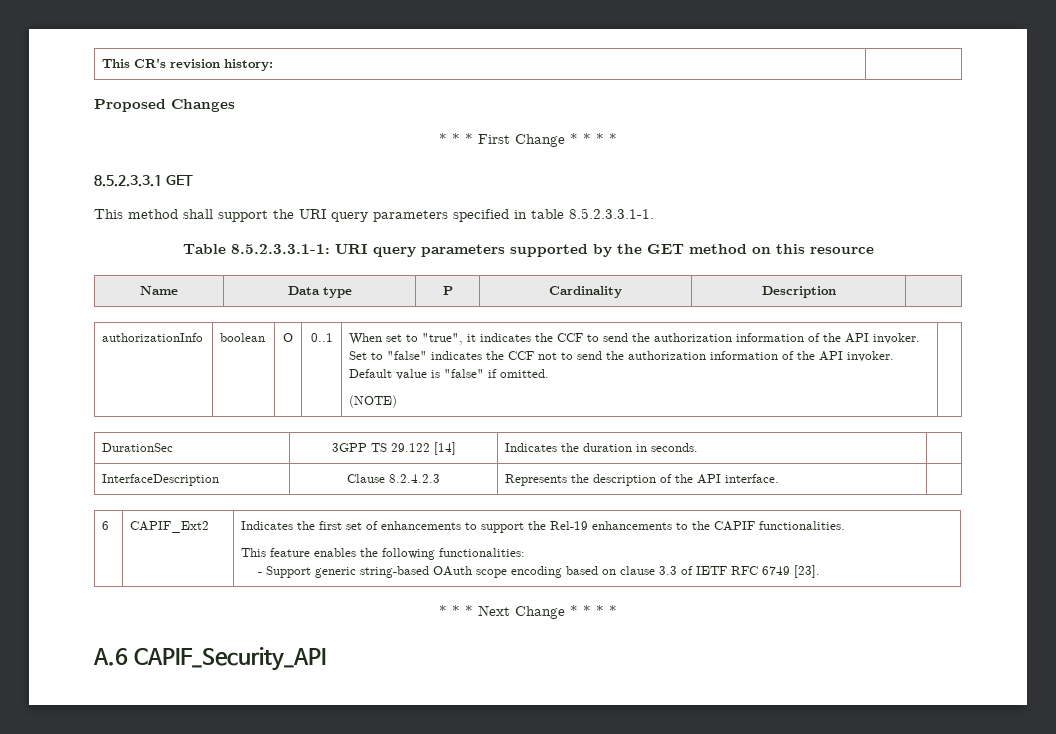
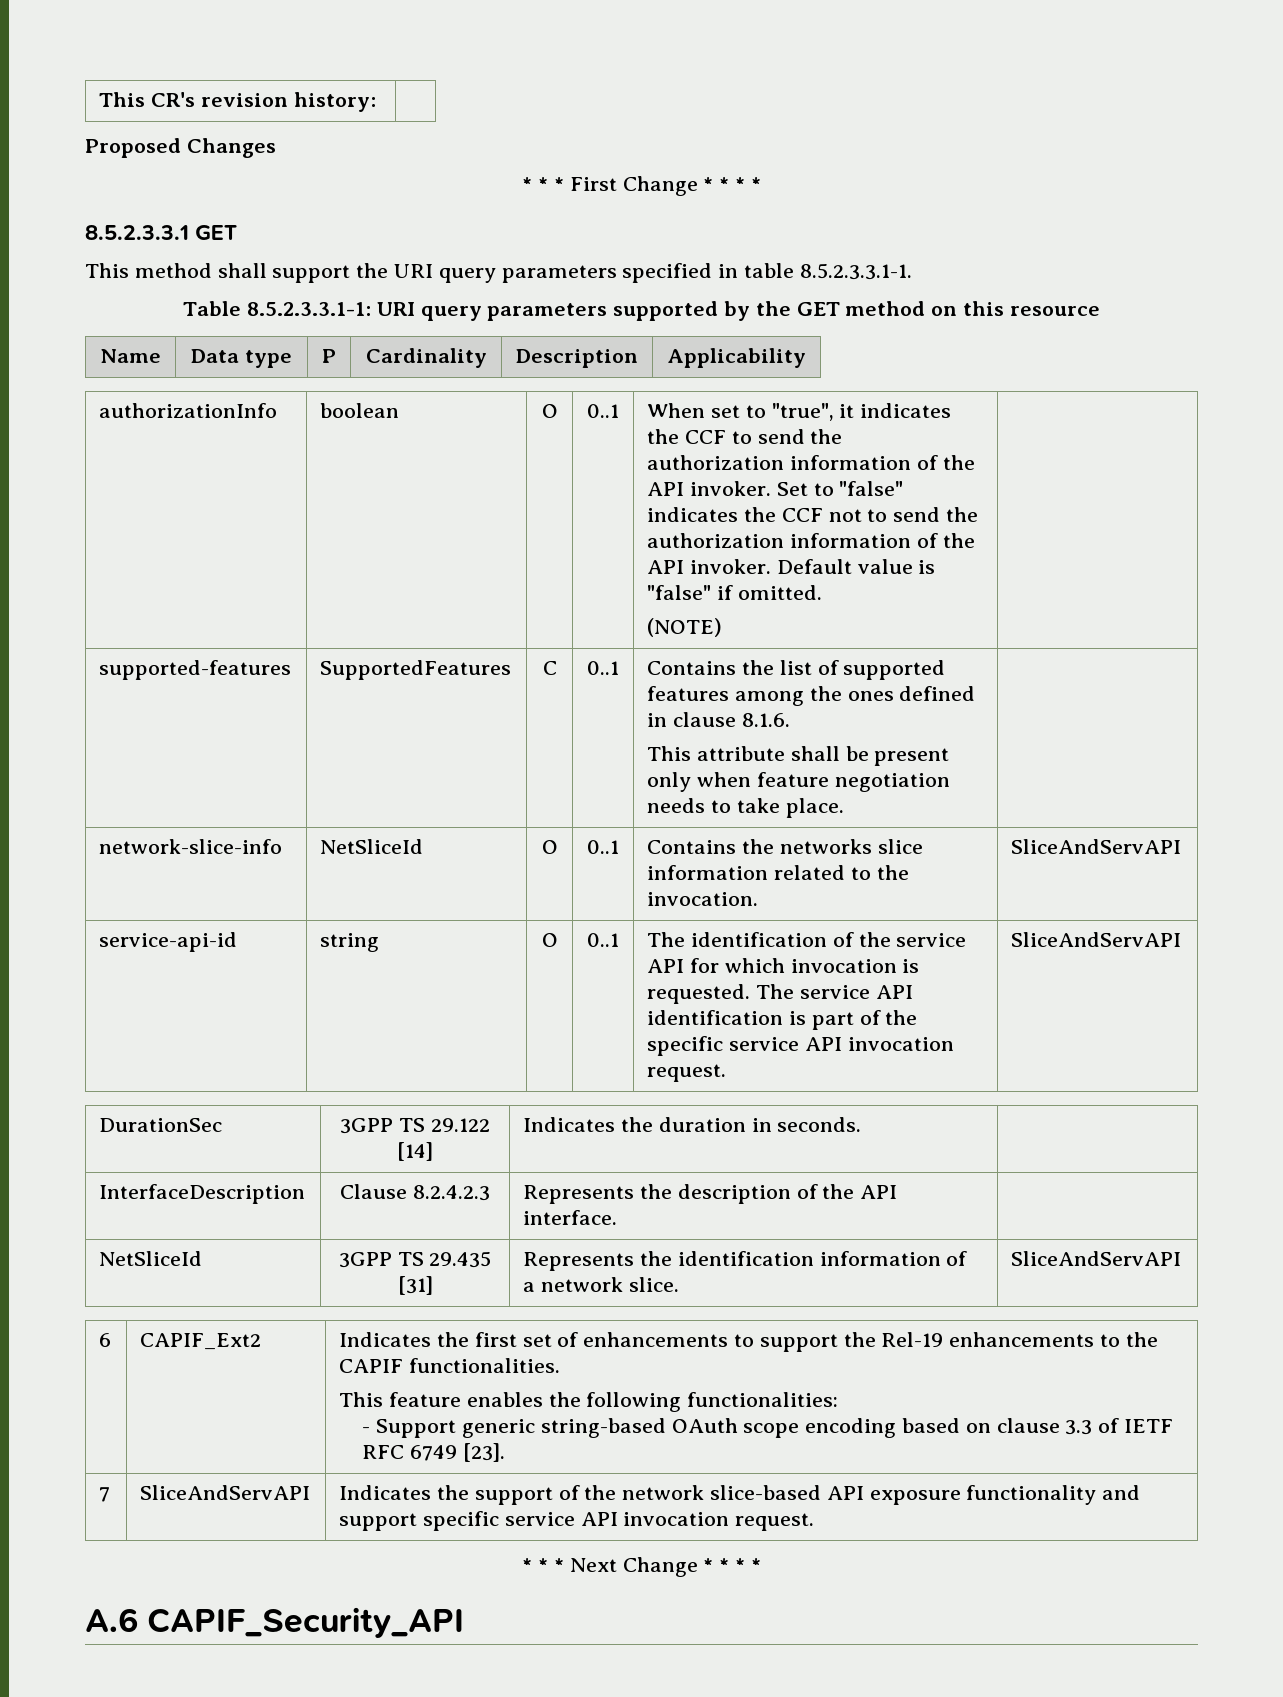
(836, 292) none -> [667,348,806,368] Applicability
(398, 401) none -> [99,660,292,680] [320,660,512,680] [542,661,557,675] [587,661,619,675] [647,660,946,680] [647,686,976,706] [647,712,790,727] [647,746,950,766] [647,772,950,792] [647,798,844,818] [99,839,283,854] [320,839,424,854] [541,840,558,854] [587,840,619,854] [647,839,923,854] [647,865,909,880] [647,892,759,906] [1011,839,1182,854] [99,932,238,952] [320,933,380,952] [541,933,558,947] [587,933,619,947] [647,932,967,947] [647,958,920,973] [647,984,913,1004] [647,1010,918,1030] [647,1036,954,1056] [647,1064,727,1082] [1011,932,1182,947] // supported-features | SupportedFeatures | C | 0..1 | Contains the list of supported features among the ones defined in clause 8.1.6. // This attribute shall be present only when feature negotiation needs to take place. | // network-slice-info | NetSliceId | O | 0..1 | Contains the networks slice information related to the invocation. | SliceAndServAPI // service-api-id | string | O | 0..1 | The identification of the service API for which invocation is requested. The service API identification is part of the specific service API invocation request. | SliceAndServAPI
(780, 478) none -> [99,1251,203,1266] [338,1251,492,1268] [397,1276,433,1295] [523,1251,968,1271] [523,1277,679,1292] [1011,1251,1182,1266] // NetSliceId | 3GPP TS 29.435 [31] | Represents the identification information of a network slice. | SliceAndServAPI
(820, 571) none -> [99,1487,111,1502] [140,1485,311,1500] [339,1485,1141,1505] [339,1511,815,1531] // 7 | SliceAndServAPI | Indicates the support of the network slice-based API exposure functionality and support specific service API invocation request.

